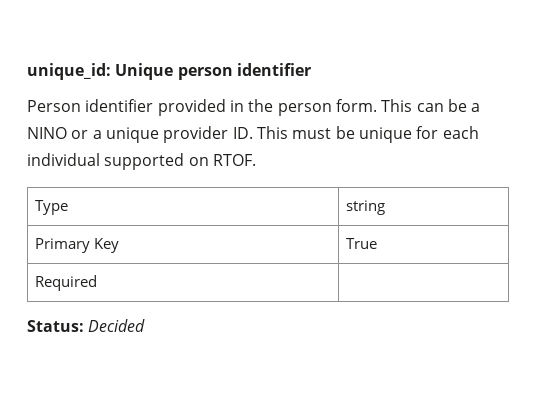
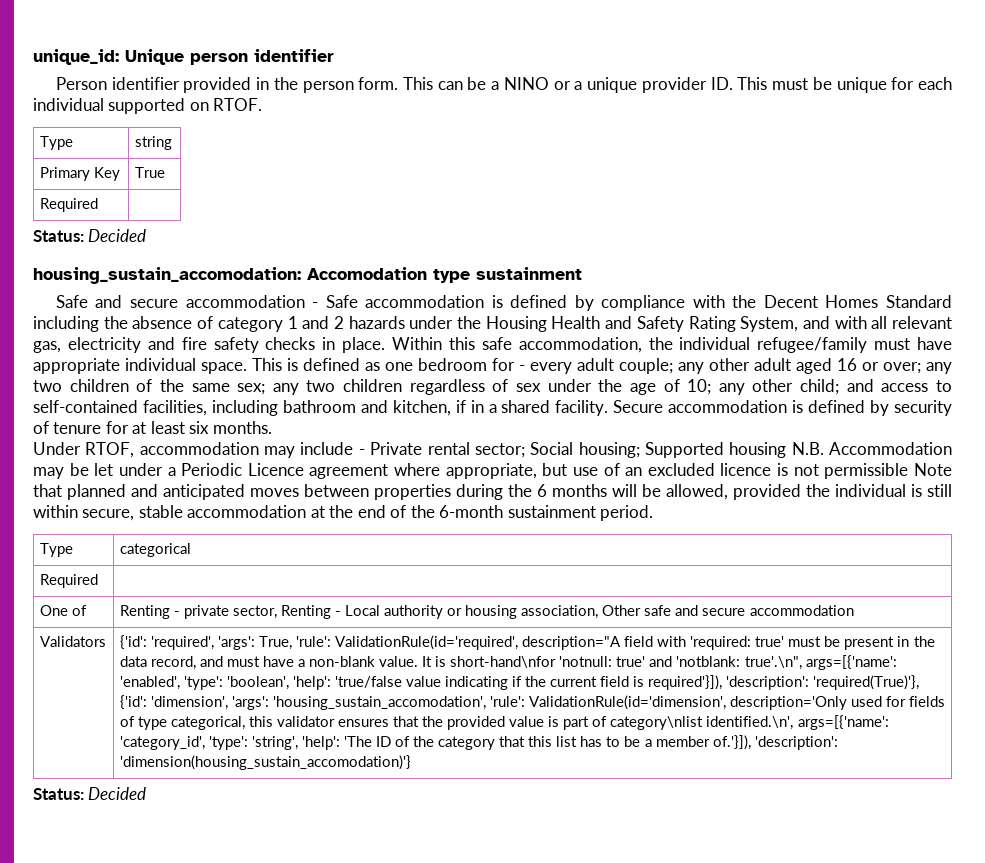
(146, 325) none -> [33,267,582,284] [55,295,953,311] [33,316,953,332] [33,337,952,353] [33,358,952,374] [33,379,952,395] [33,400,952,416] [33,421,272,434] [33,442,952,458] [33,463,953,479] [33,484,952,500] [33,505,654,521] [39,543,73,557] [119,543,191,557] [39,574,98,588] [39,605,87,616] [119,605,854,619] [39,636,106,647] [119,635,935,650] [119,655,897,670] [119,675,920,690] [119,695,946,710] [119,715,889,730] [119,735,838,750] [119,755,411,770] [33,787,147,800] // housing_sustain_accomodation: Accomodation type sustainment // Safe and secure accommodation - Safe accommodation is defined by compliance with the Decent Homes Standard including the absence of category 1 and 2 hazards under the Housing Health and Safety Rating System, and with all relevant gas, electricity and fire safety checks in place. Within this safe accommodation, the individual refugee/family must have appropriate individual space. This is defined as one bedroom for - every adult couple; any other adult aged 16 or over; any two children of the same sex; any two children regardless of sex under the age of 10; any other child; and access to self-contained facilities, including bathroom and kitchen, if in a shared facility. Secure accommodation is defined by security of tenure for at least six months. // Under RTOF, accommodation may include - Private rental sector; Social housing; Supported housing N.B. Accommodation may be let under a Periodic Licence agreement where appropriate, but use of an excluded licence is not permissible Note that planned and anticipated moves between properties during the 6 months will be allowed, provided the individual is still within secure, stable accommodation at the end of the 6-month sustainment period. // Type | categorical // Required | // One of | Renting - private sector, Renting - Local authority or housing association, Other safe and secure accommodation // Validators | {'id': 'required', 'args': True, 'rule': ValidationRule(id='required', description="A field with 'required: true' must be present in the data record, and must have a non-blank value. It is short-hand\nfor 'notnull: true' and 'notblank: true'.\n", args=[{'name': 'enabled', 'type': 'boolean', 'help': 'true/false value indicating if the current field is required'}]), 'description': 'required(True)'}, {'id': 'dimension', 'args': 'housing_sustain_accomodation', 'rule': ValidationRule(id='dimension', description='Only used for fields of type categorical, this validator ensures that the provided value is part of category\nlist identified.\n', args=[{'name': 'category_id', 'type': 'string', 'help': 'The ID of the category that this list has to be a member of.'}]), 'description': 'dimension(housing_sustain_accomodation)'} // Status: Decided

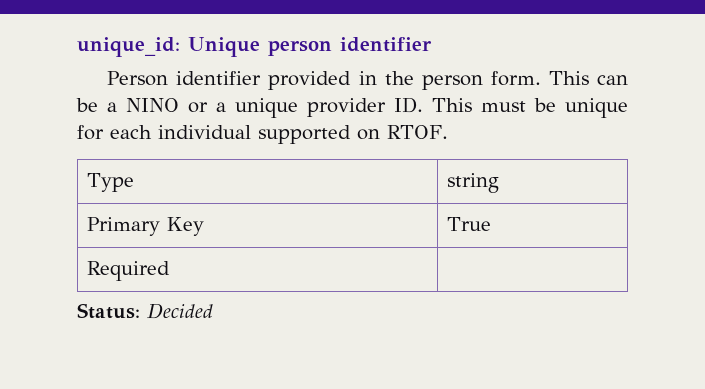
[33,267,582,284] [55,295,953,311] [33,316,953,332] [33,337,952,353] [33,358,952,374] [33,379,952,395] [33,400,952,416] [33,421,272,434] [33,442,952,458] [33,463,953,479] [33,484,952,500] [33,505,654,521] [39,543,73,557] [119,543,191,557] [39,574,98,588] [39,605,87,616] [119,605,854,619] [39,636,106,647] [119,635,935,650] [119,655,897,670] [119,675,920,690] [119,695,946,710] [119,715,889,730] [119,735,838,750] [119,755,411,770] [33,787,147,800] // housing_sustain_accomodation: Accomodation type sustainment // Safe and secure accommodation - Safe accommodation is defined by compliance with the Decent Homes Standard including the absence of category 1 and 2 hazards under the Housing Health and Safety Rating System, and with all relevant gas, electricity and fire safety checks in place. Within this safe accommodation, the individual refugee/family must have appropriate individual space. This is defined as one bedroom for - every adult couple; any other adult aged 16 or over; any two children of the same sex; any two children regardless of sex under the age of 10; any other child; and access to self-contained facilities, including bathroom and kitchen, if in a shared facility. Secure accommodation is defined by security of tenure for at least six months. // Under RTOF, accommodation may include - Private rental sector; Social housing; Supported housing N.B. Accommodation may be let under a Periodic Licence agreement where appropriate, but use of an excluded licence is not permissible Note that planned and anticipated moves between properties during the 6 months will be allowed, provided the individual is still within secure, stable accommodation at the end of the 6-month sustainment period. // Type | categorical // Required | // One of | Renting - private sector, Renting - Local authority or housing association, Other safe and secure accommodation // Validators | {'id': 'required', 'args': True, 'rule': ValidationRule(id='required', description="A field with 'required: true' must be present in the data record, and must have a non-blank value. It is short-hand\nfor 'notnull: true' and 'notblank: true'.\n", args=[{'name': 'enabled', 'type': 'boolean', 'help': 'true/false value indicating if the current field is required'}]), 'description': 'required(True)'}, {'id': 'dimension', 'args': 'housing_sustain_accomodation', 'rule': ValidationRule(id='dimension', description='Only used for fields of type categorical, this validator ensures that the provided value is part of category\nlist identified.\n', args=[{'name': 'category_id', 'type': 'string', 'help': 'The ID of the category that this list has to be a member of.'}]), 'description': 'dimension(housing_sustain_accomodation)'} // Status: Decided -> (213, 311) none

